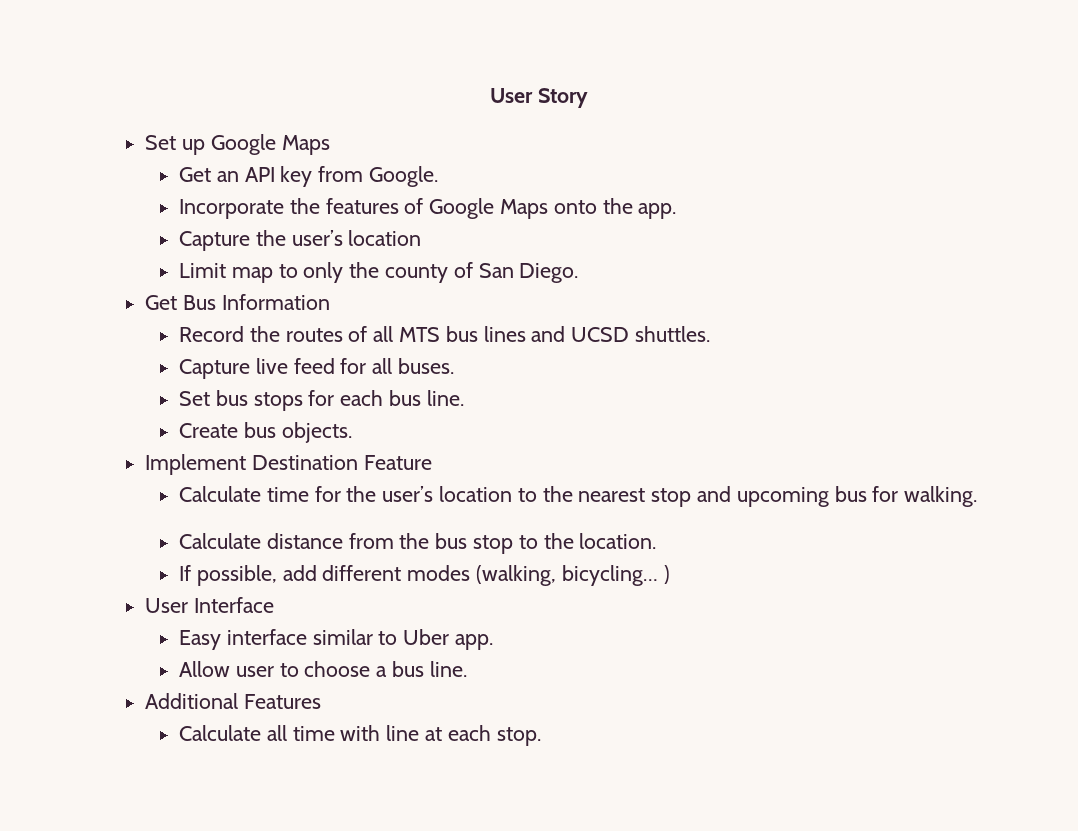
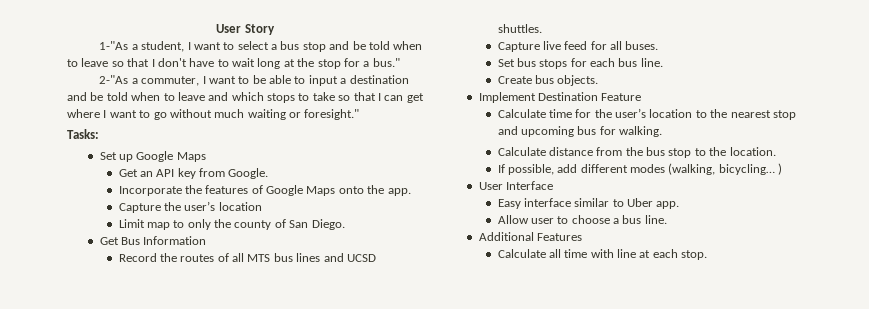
(588, 98) none -> [99,41,423,52] [67,58,400,69] [99,75,409,86] [67,92,424,103] [67,109,360,120] [67,129,99,139] // 1-"As a student, I want to select a bus stop and be told when to leave so that I don't have to wait long at the stop for a bus." // 2-"As a commuter, I want to be able to input a destination and be told when to leave and which stops to take so that I can get where I want to go without much waiting or foresight." // Tasks:

